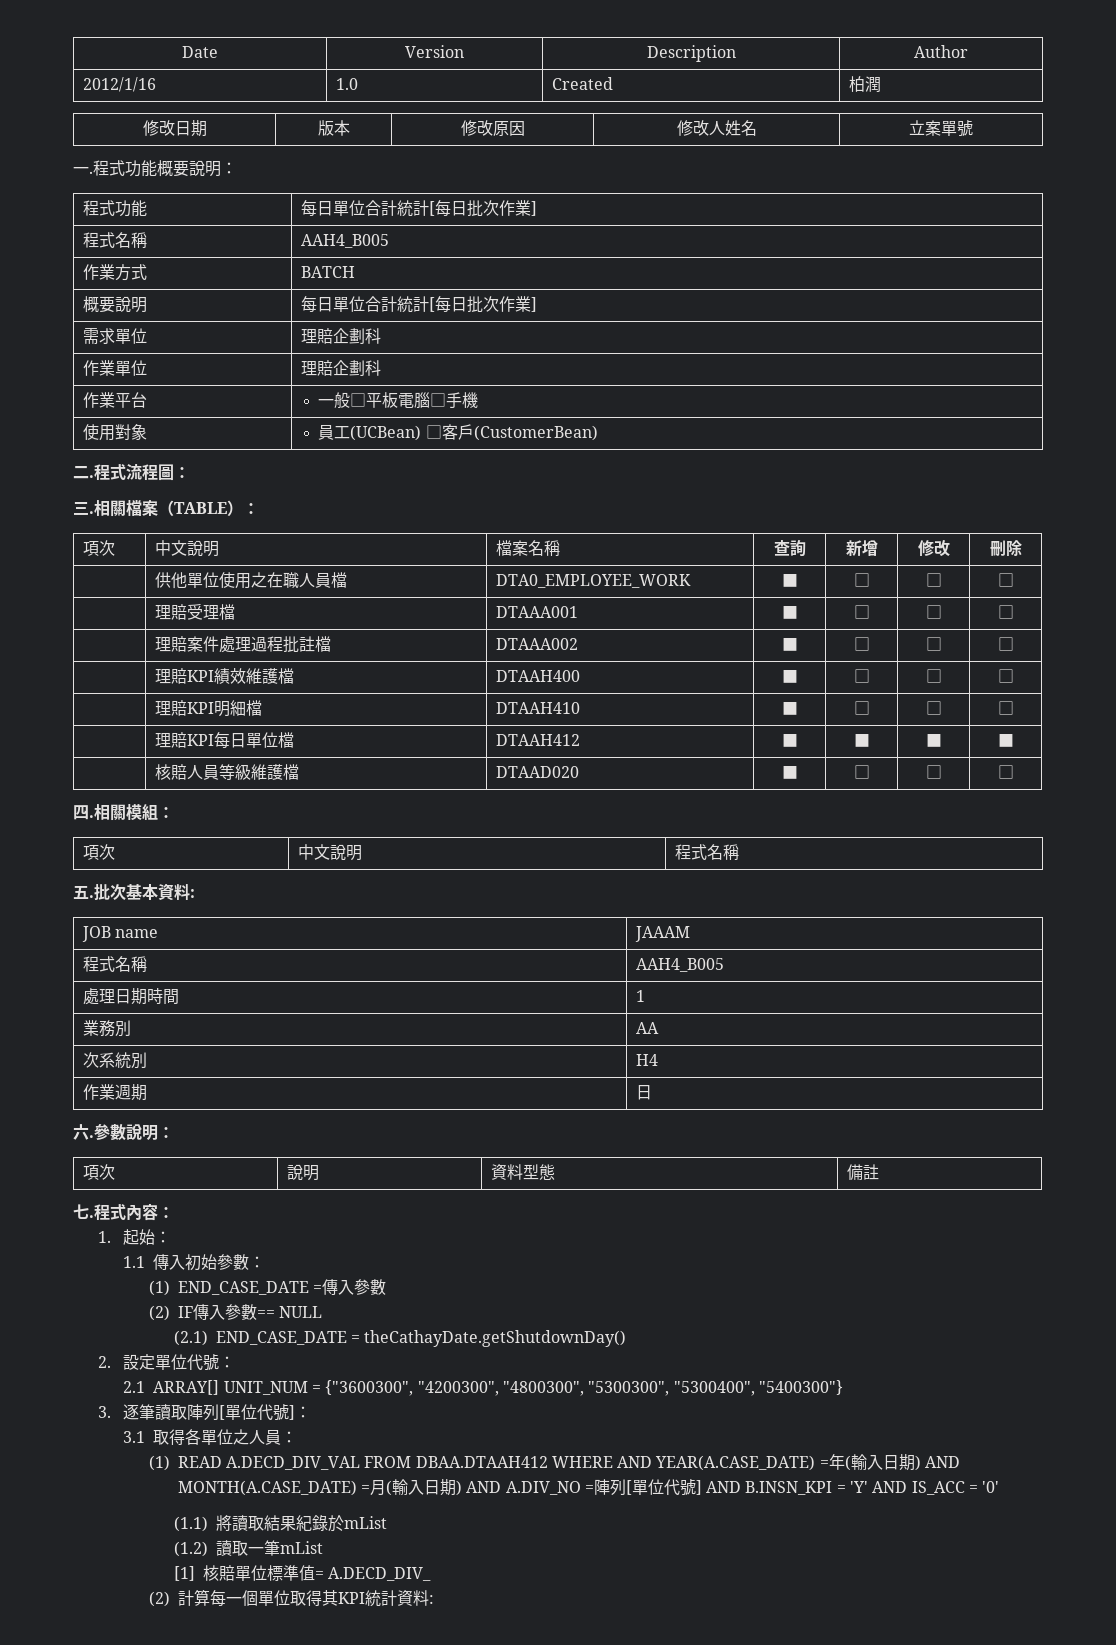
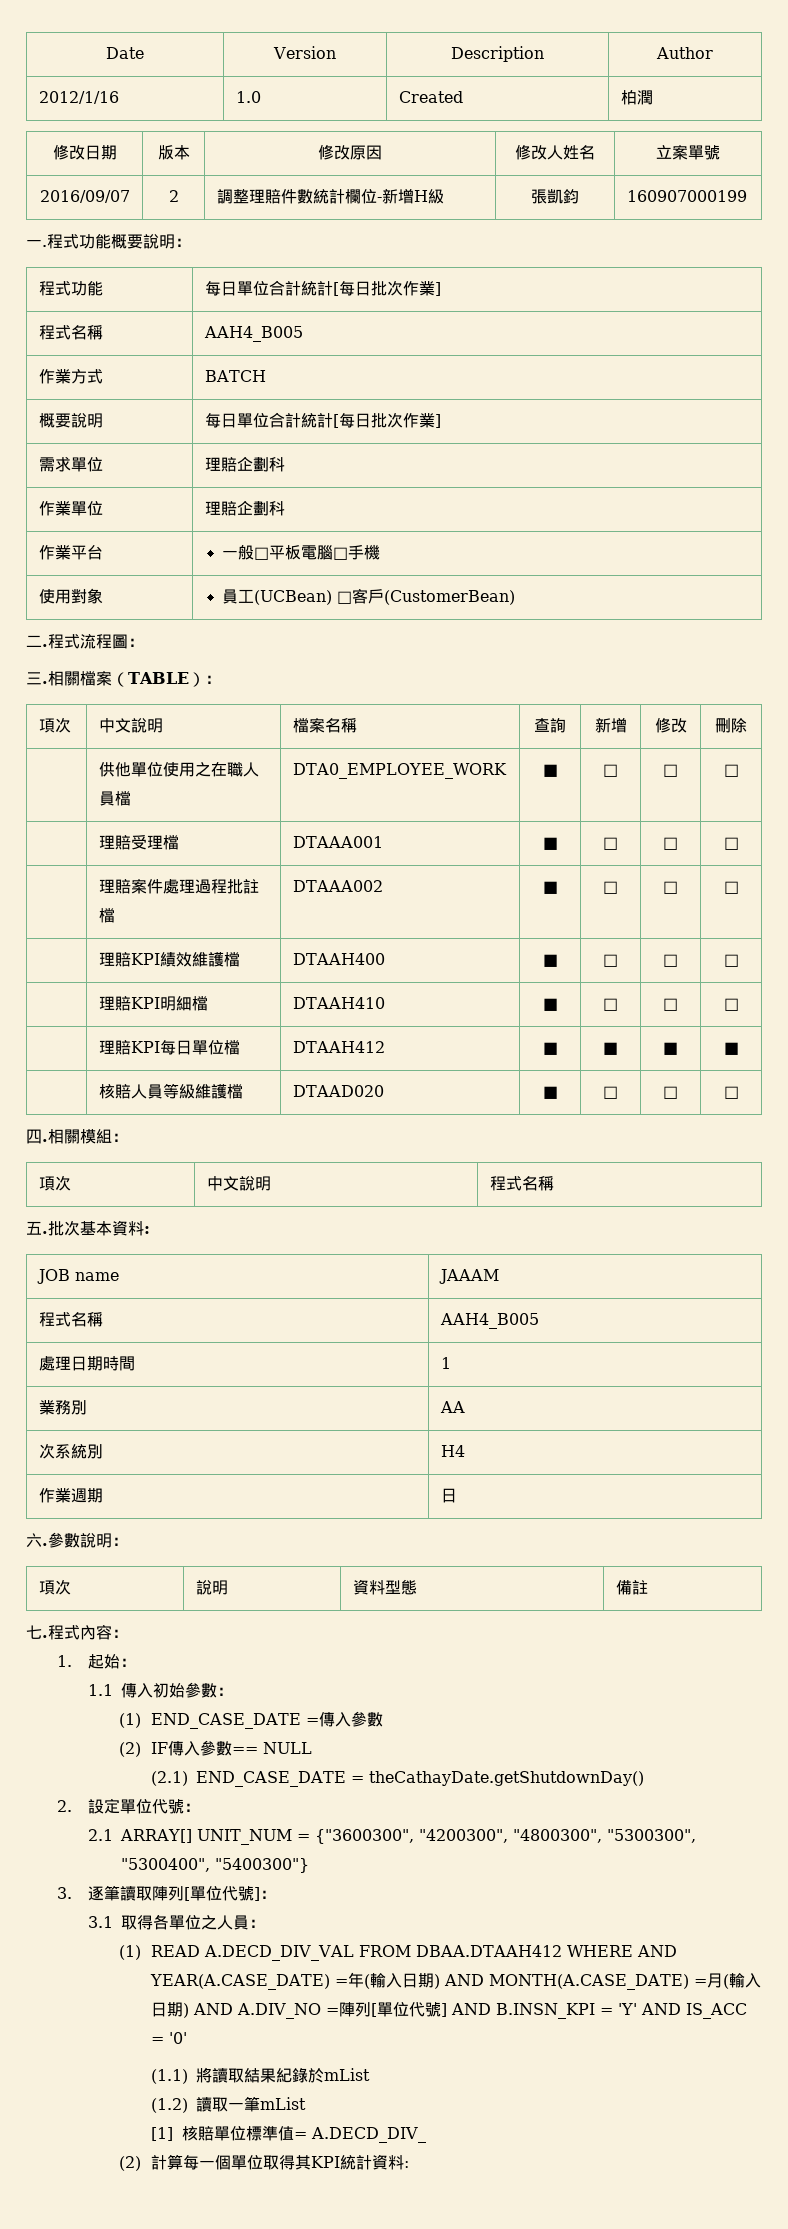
(973, 128) none -> [39,190,130,203] [168,190,179,202] [216,188,444,204] [531,189,579,204] [626,190,747,202] // 2016/09/07 | 2 | 調整理賠件數統計欄位-新增H級 | 張凱鈞 | 160907000199

